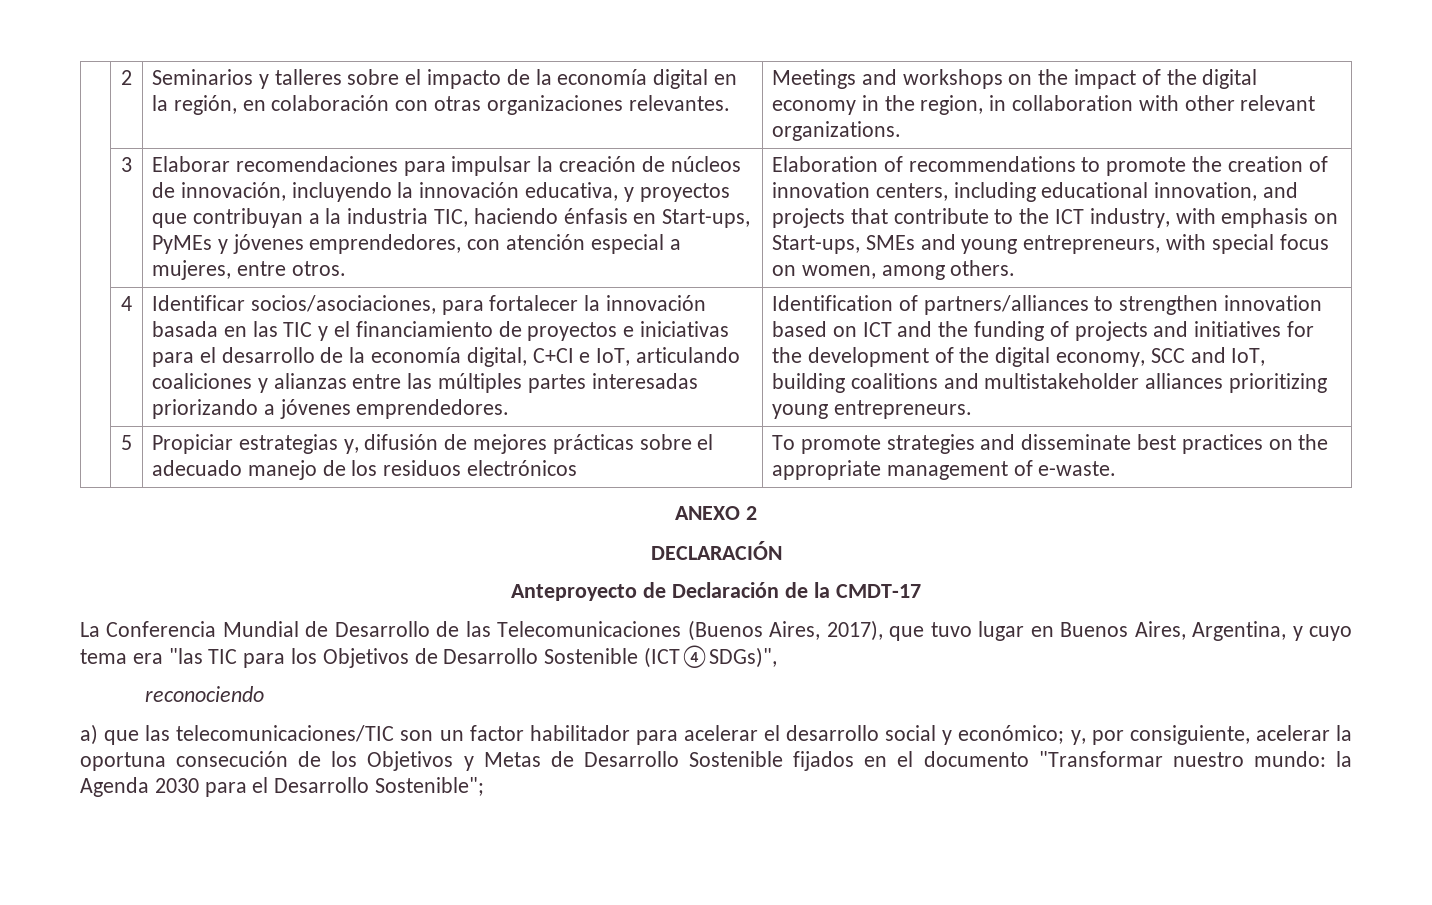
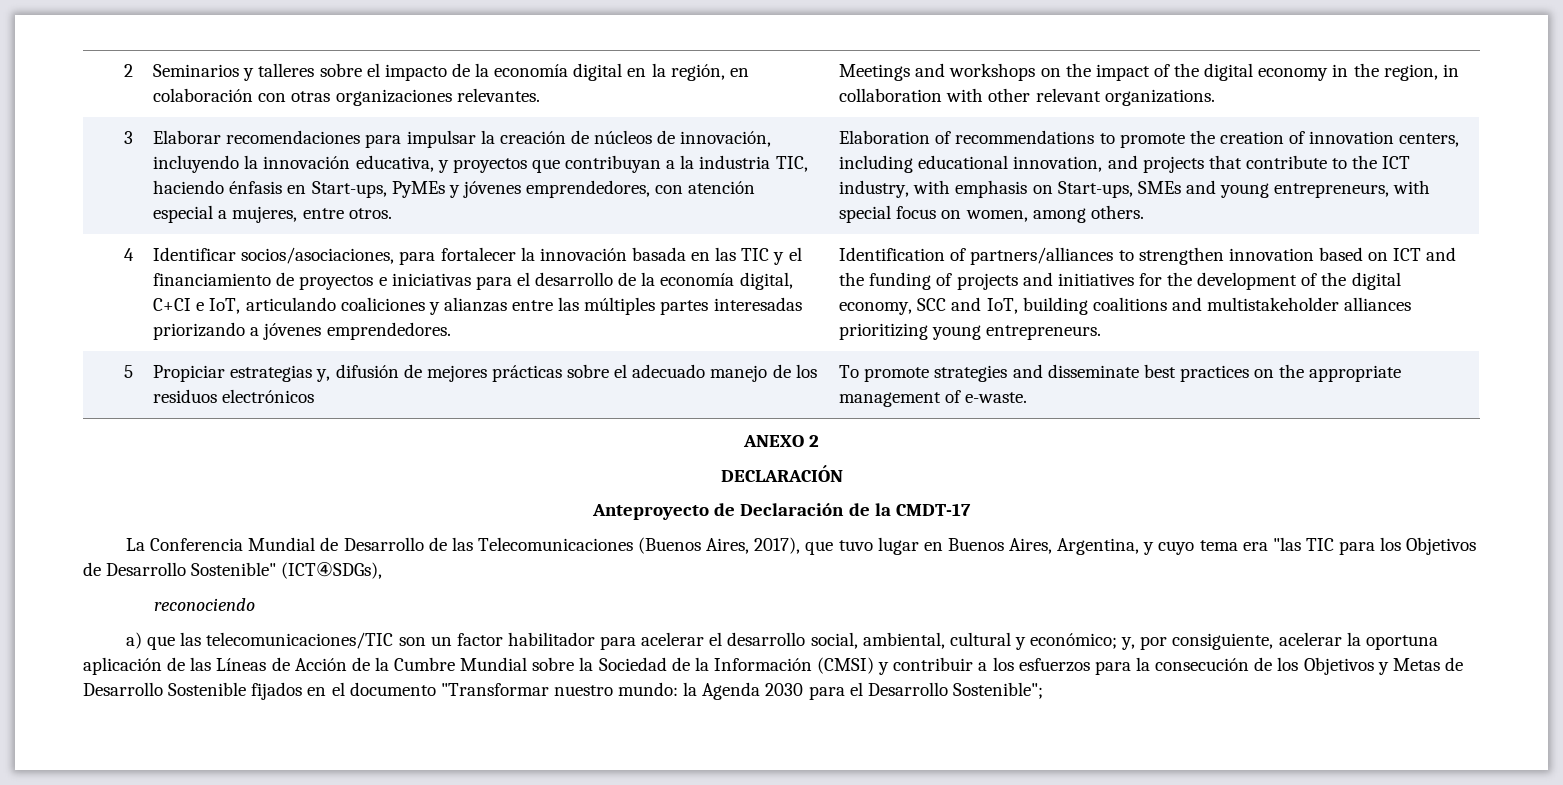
[544,645,778,668] Sostenible (ICT④SDGs)", -> [191,561,383,579] Sostenible" (ICT④SDGs),
[885,725,937,741] social -> [810,632,1011,649] social, ambiental, cultural
(166, 761) none -> [83,657,1150,675] aplicación de las Líneas de Acción de la Cumbre Mundial sobre la Sociedad de la Información (CMSI) y contribuir a los esfuerzos para la

